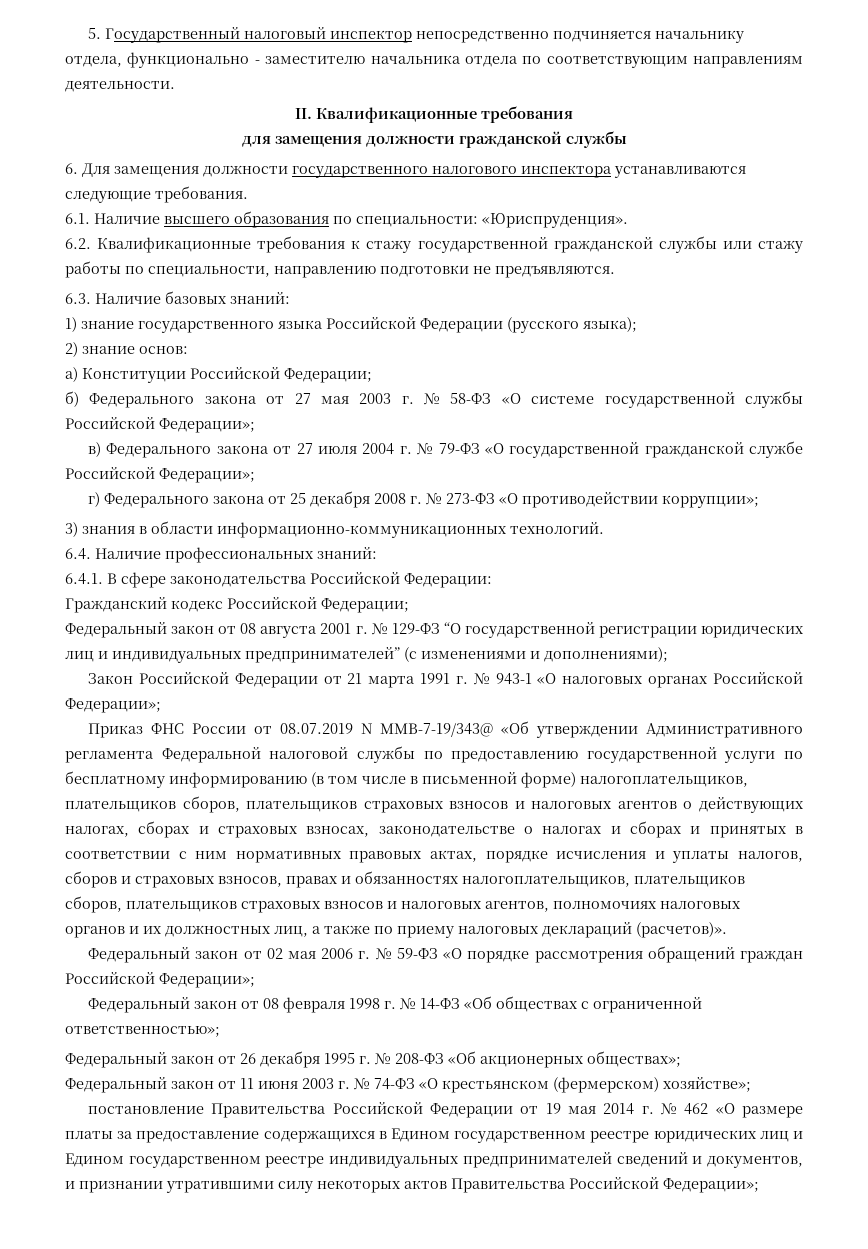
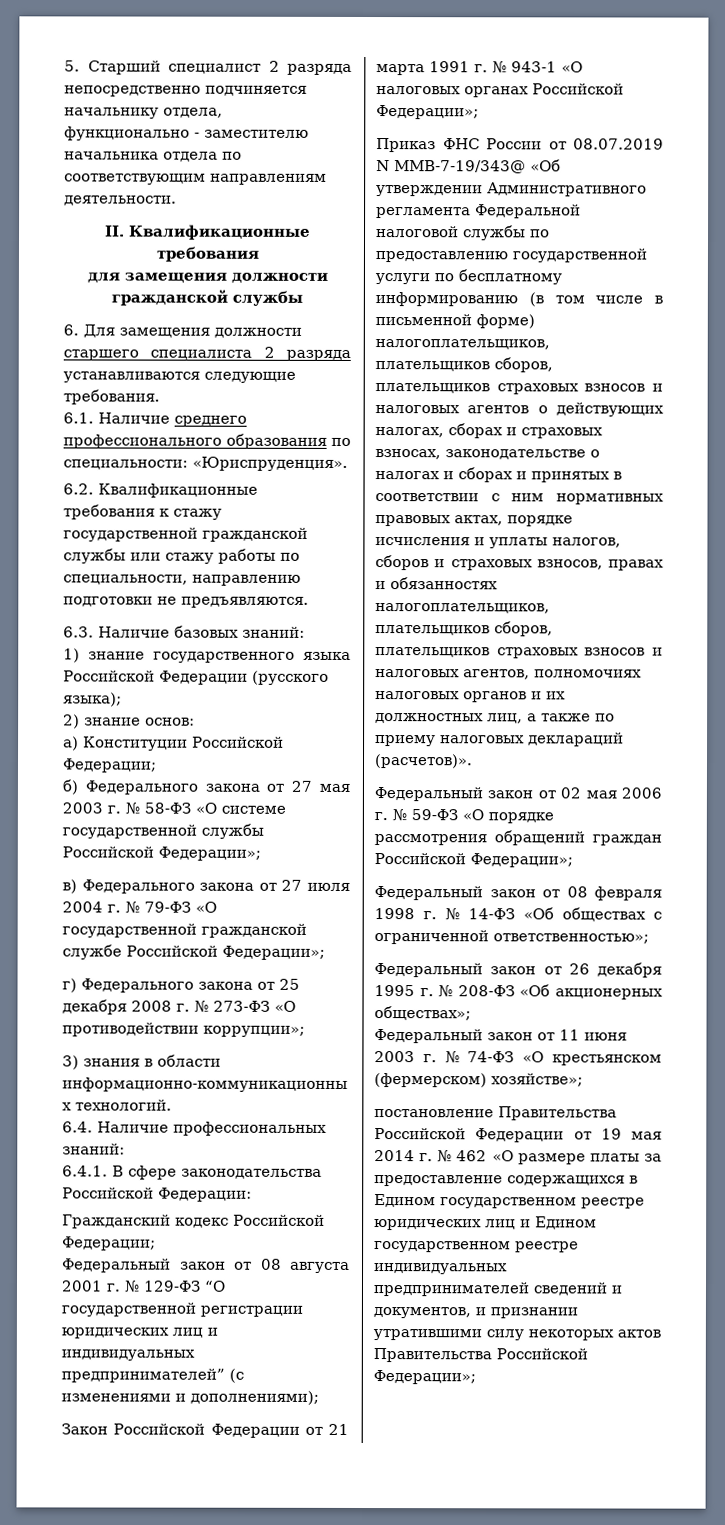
[105,27,413,43] Государственный налоговый инспектор -> [87,60,352,75] Старший специалист 2 разряда
[292,165,611,178] государственного налогового инспектора -> [63,346,351,361] старшего специалиста 2 разряда
[164,216,230,224] высшего -> [174,415,247,427] [63,434,222,449] среднего профессионального

